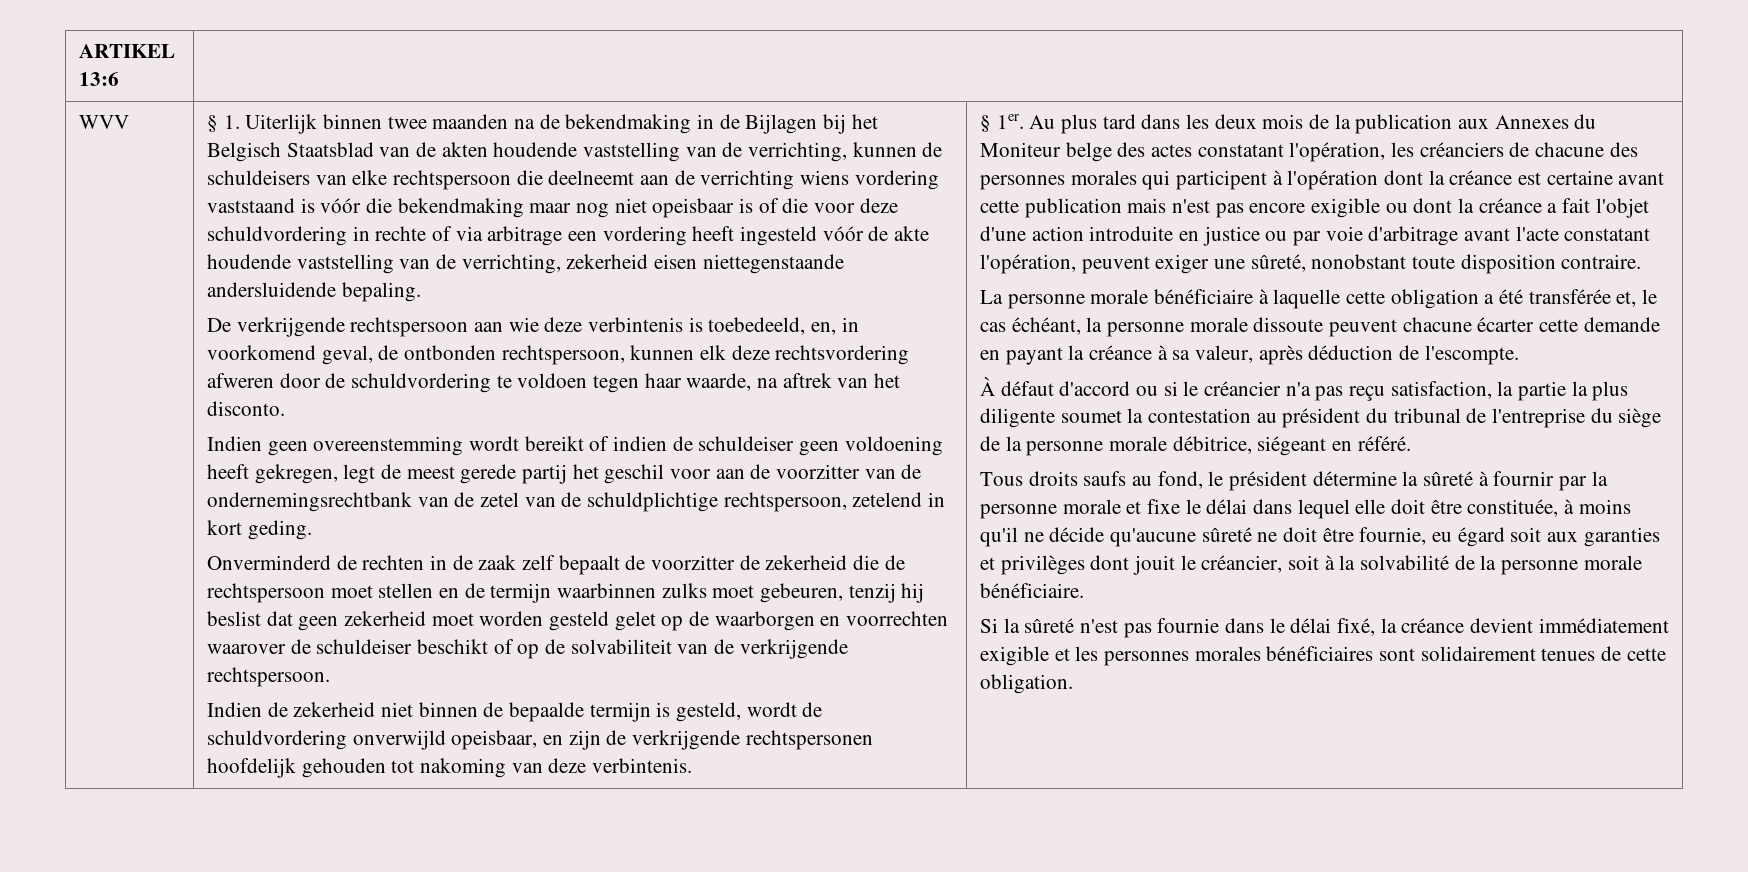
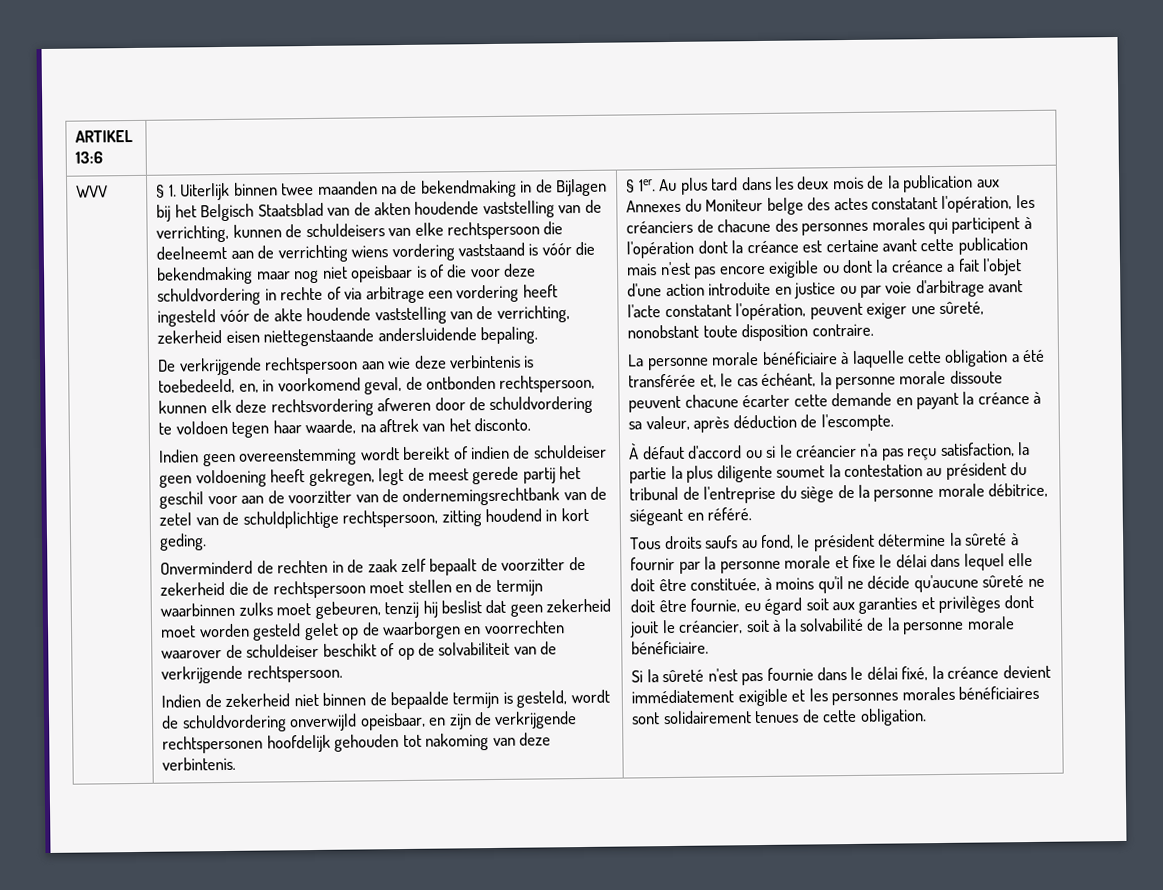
[852,492,923,507] zetelend -> [441,508,542,527] zitting houdend

